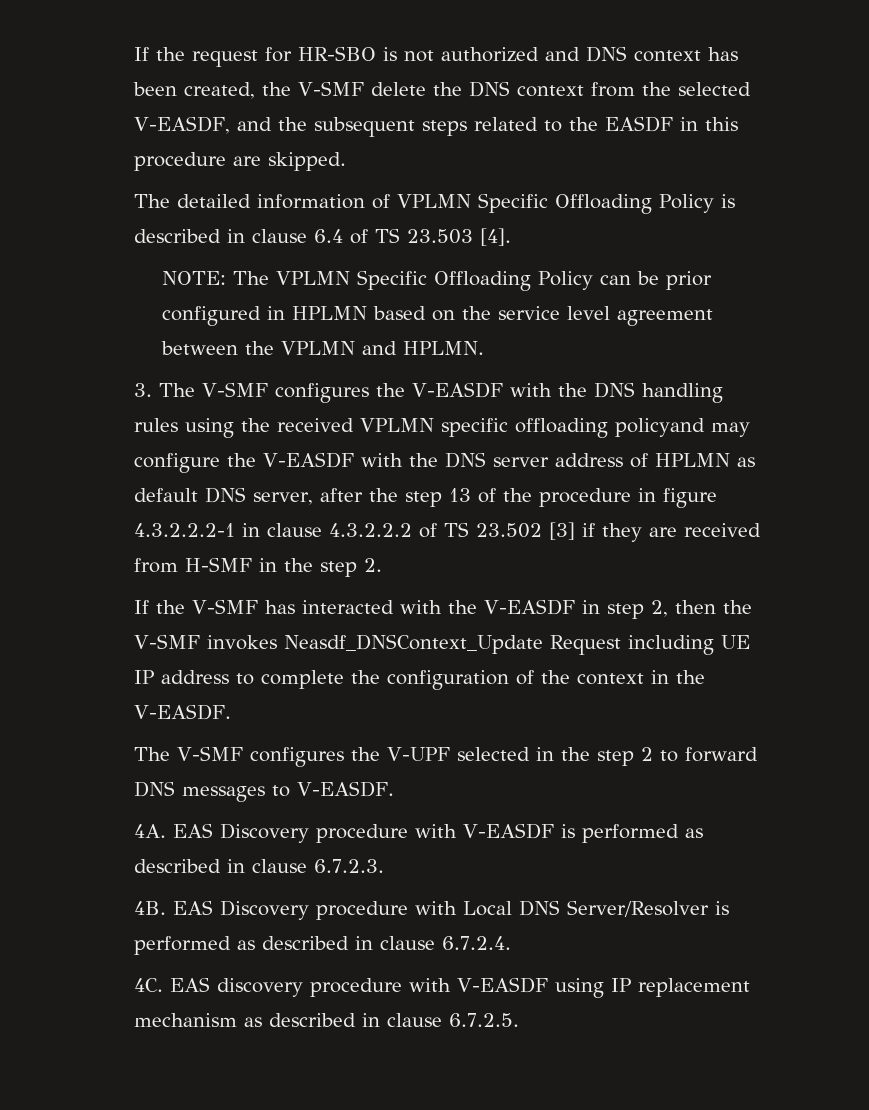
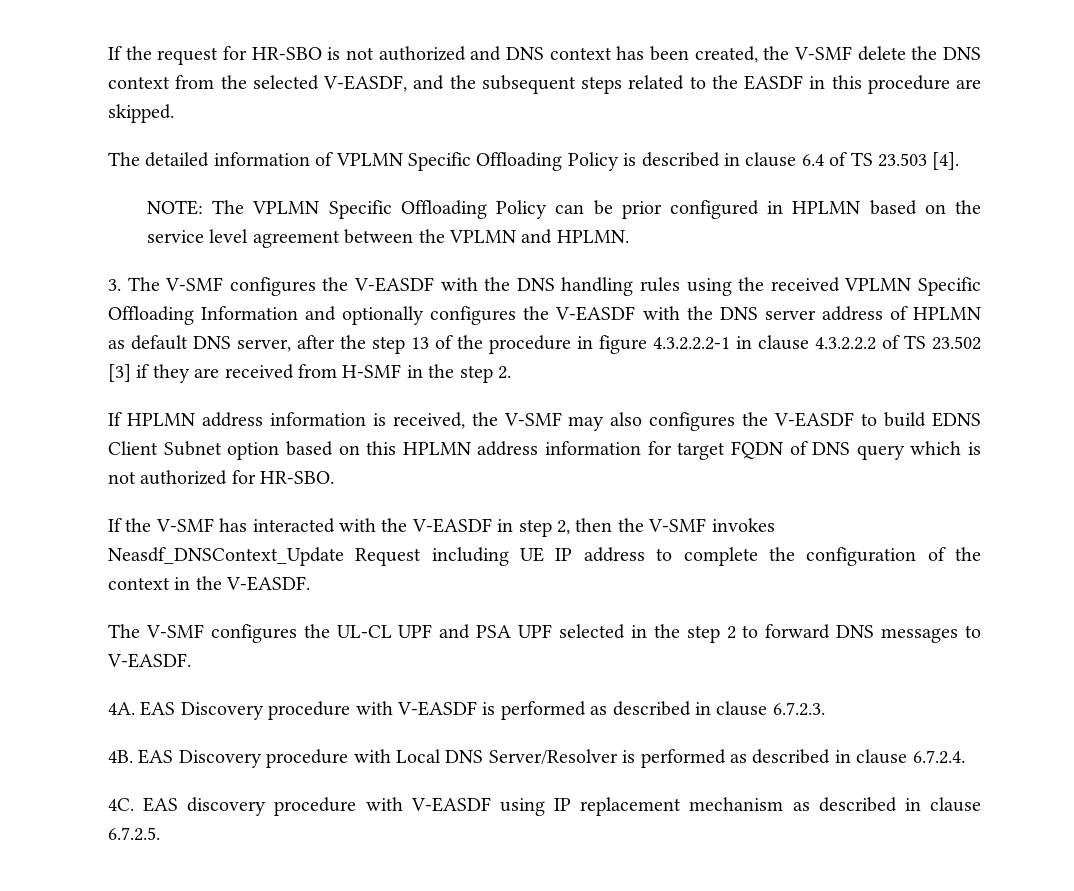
[441,418,751,438] [134,453,221,473] specific offloading policyand may configure -> [917,277,981,296] [108,306,517,325] Specific Offloading Information and optionally configures
(383, 565) none -> [108,412,982,431] [108,441,982,460] [108,470,335,485] // If HPLMN address information is received, the V-SMF may also configures the V-EASDF to build EDNS Client Subnet option based on this HPLMN address information for target FQDN of DNS query which is not authorized for HR-SBO.
[387,747,451,761] V-UPF -> [336,624,553,639] UL-CL UPF and PSA UPF

